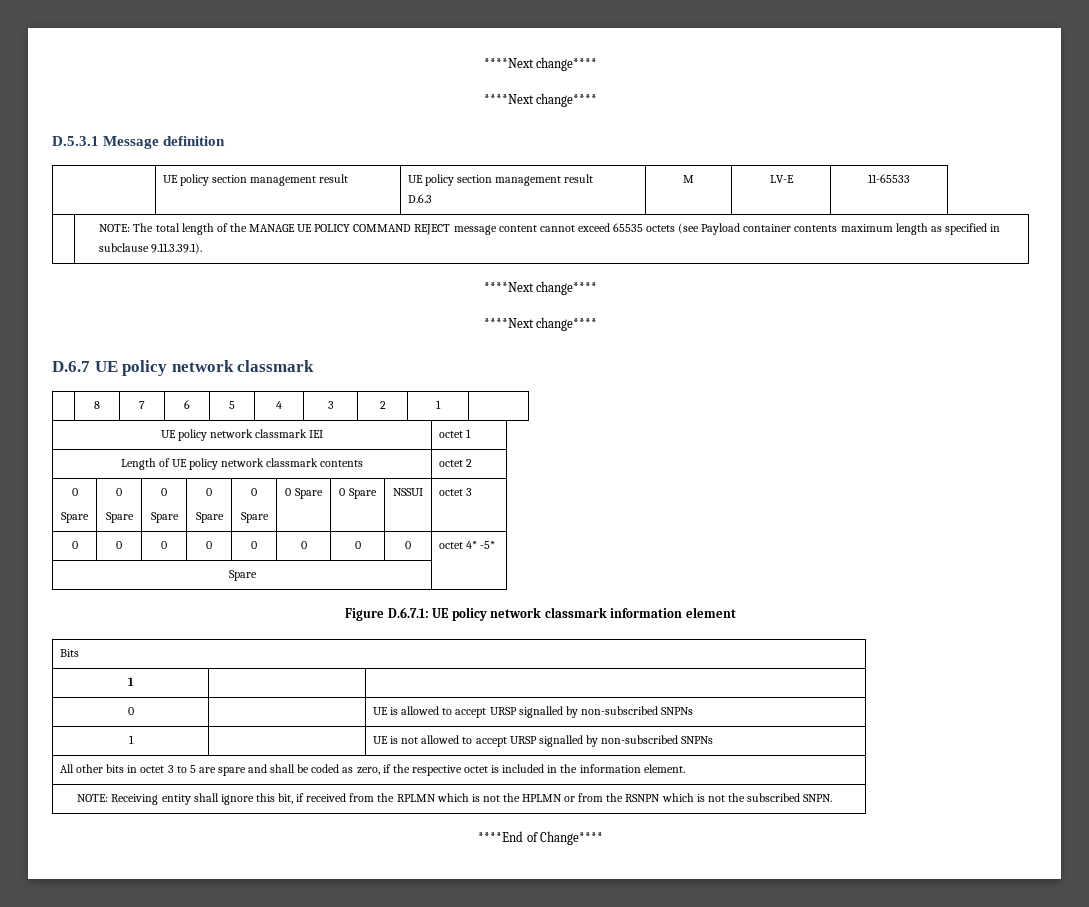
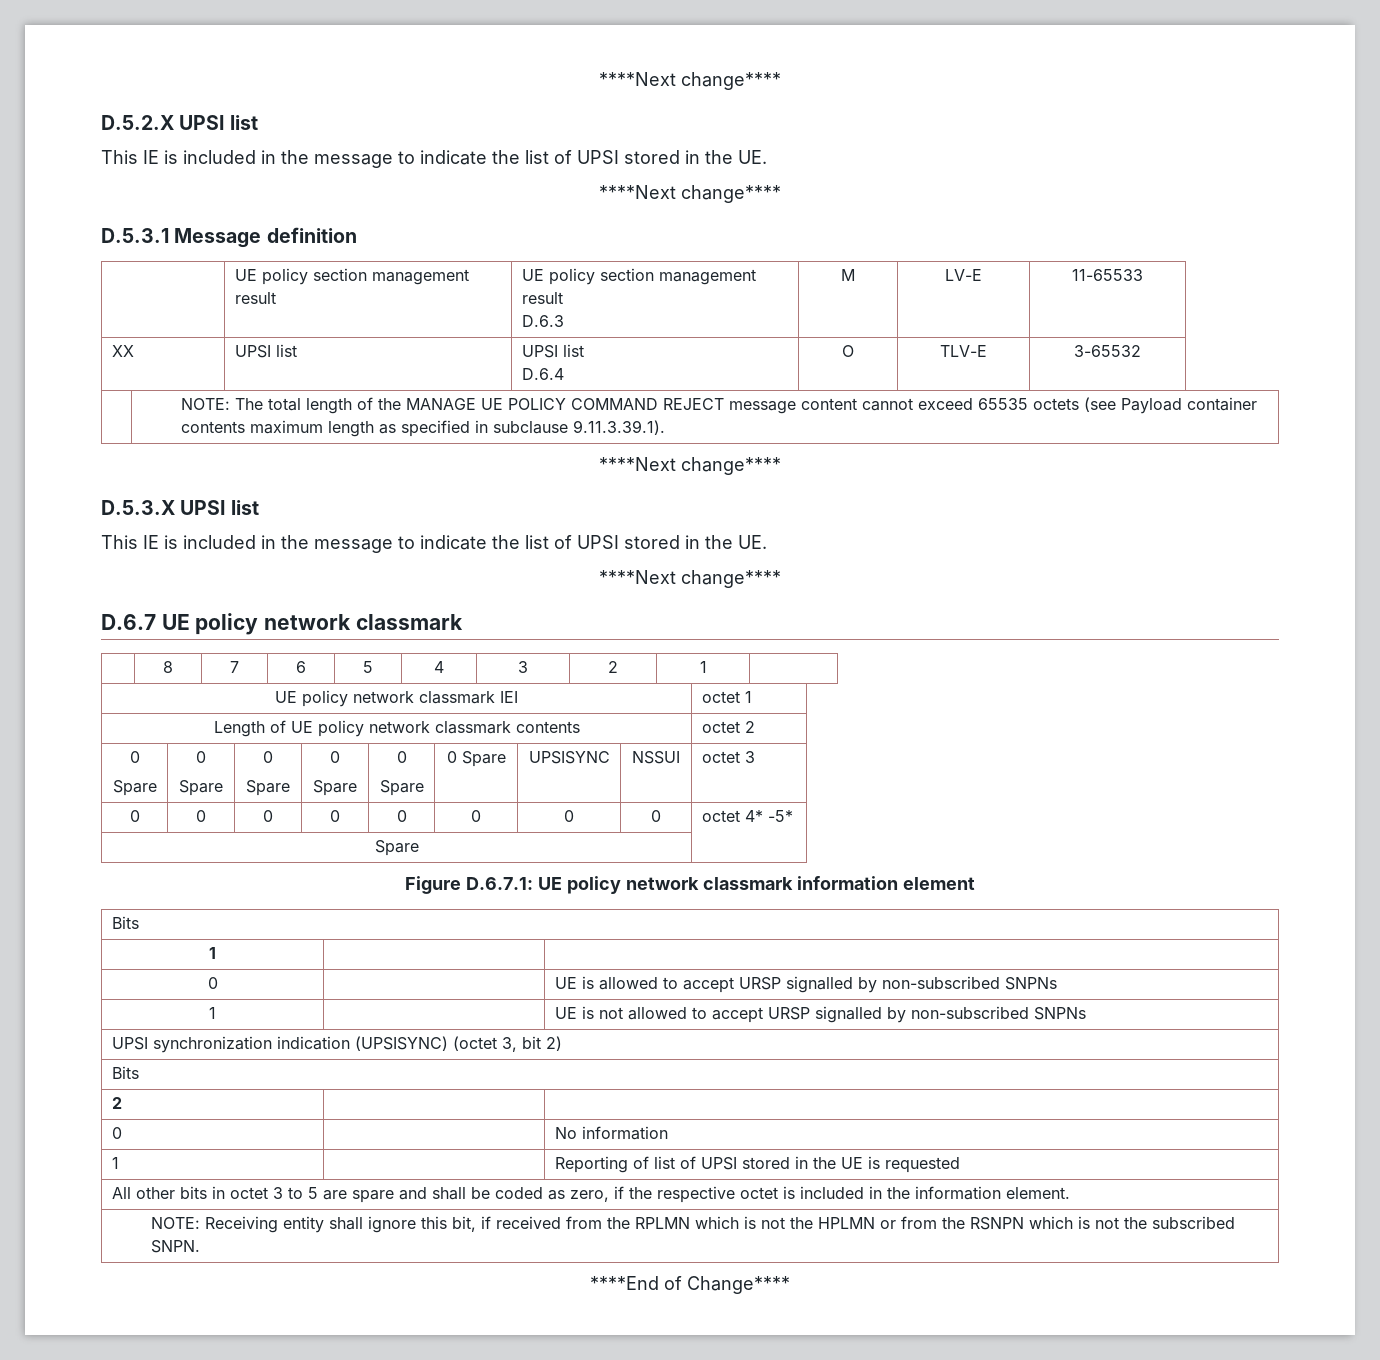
[483,57,598,71] ****Next change**** -> [599,72,781,90] [101,115,258,130] [101,150,767,168] ****Next change**** // D.5.2.X UPSI list // This IE is included in the message to indicate the list of UPSI stored in the UE.
(911, 178) none -> [111,345,134,357] [234,344,297,358] [521,344,584,358] [521,368,564,380] [842,345,854,357] [940,345,987,357] [1074,345,1141,357] // XX | UPSI list | UPSI list // D.6.4 | O | TLV-E | 3-65532
(598, 288) none -> [101,500,259,515] [101,535,767,553] // D.5.3.X UPSI list // This IE is included in the message to indicate the list of UPSI stored in the UE.
[339,488,377,499] 0 Spare -> [528,751,610,764] UPSISYNC
(714, 740) none -> [111,1036,562,1053] [111,1066,139,1079] [111,1097,122,1109] [111,1127,122,1139] [554,1126,668,1140] [111,1157,119,1169] [554,1156,960,1173] // UPSI synchronization indication (UPSISYNC) (octet 3, bit 2) // Bits // 2 | | // 0 | | No information // 1 | | Reporting of list of UPSI stored in the UE is requested

